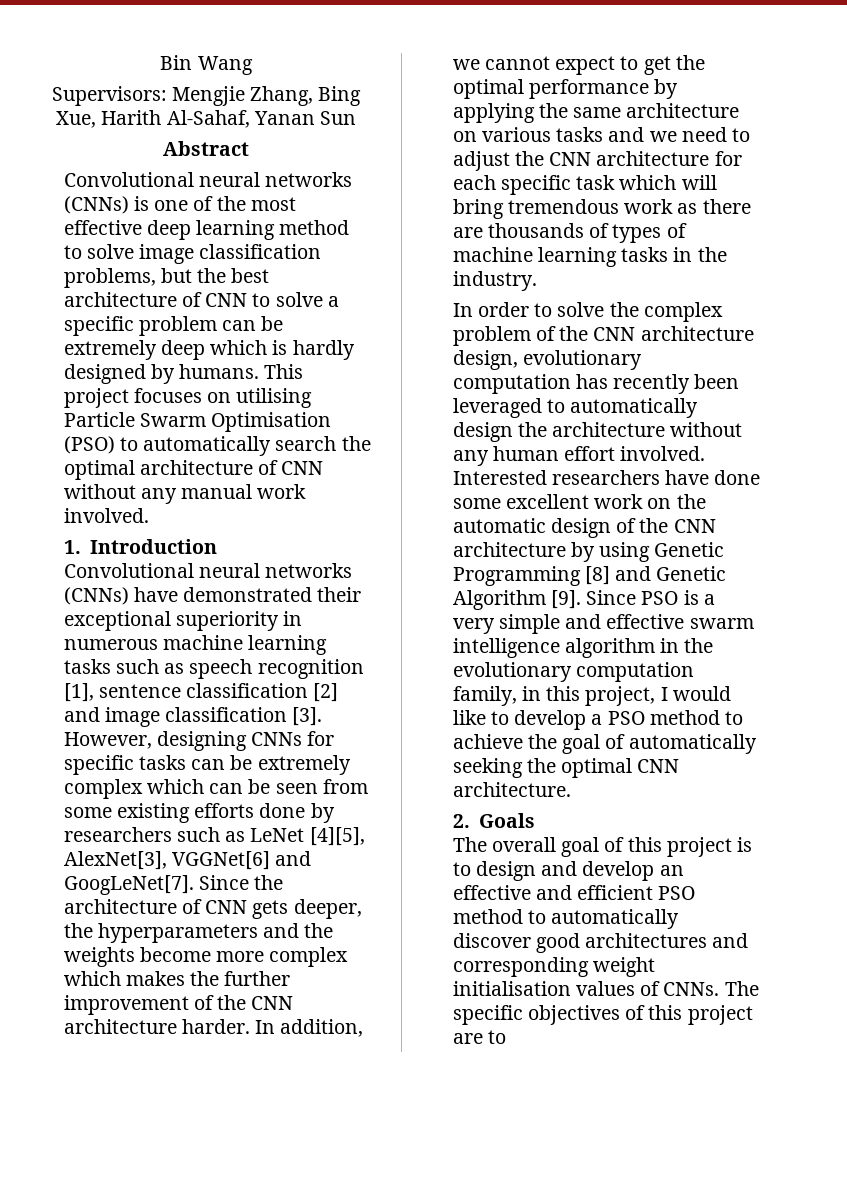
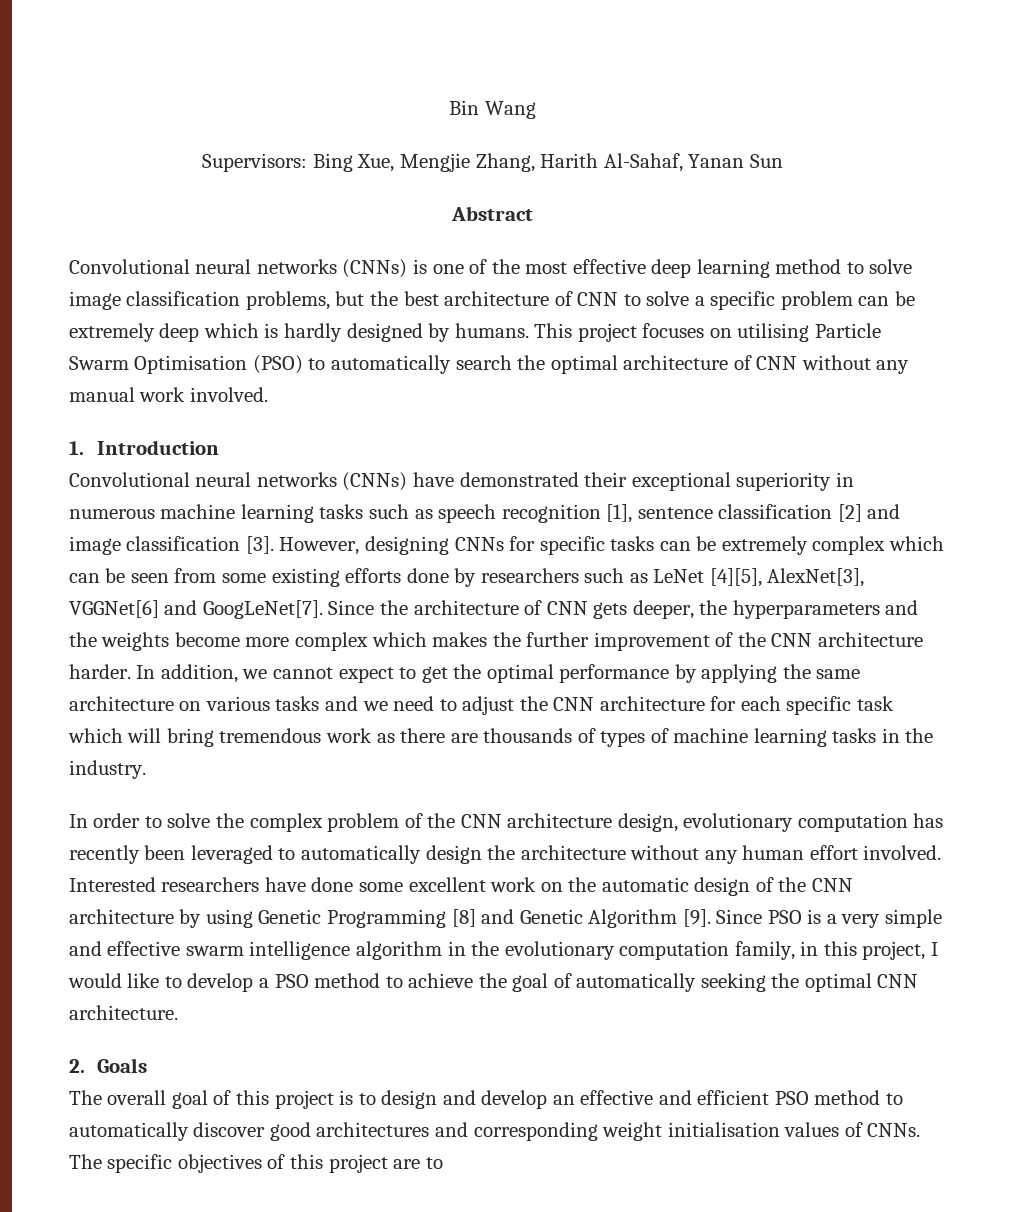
[171,86,362,106] [55,111,96,128] Mengjie Zhang, Bing Xue, -> [312,153,535,172] Bing Xue, Mengjie Zhang,

